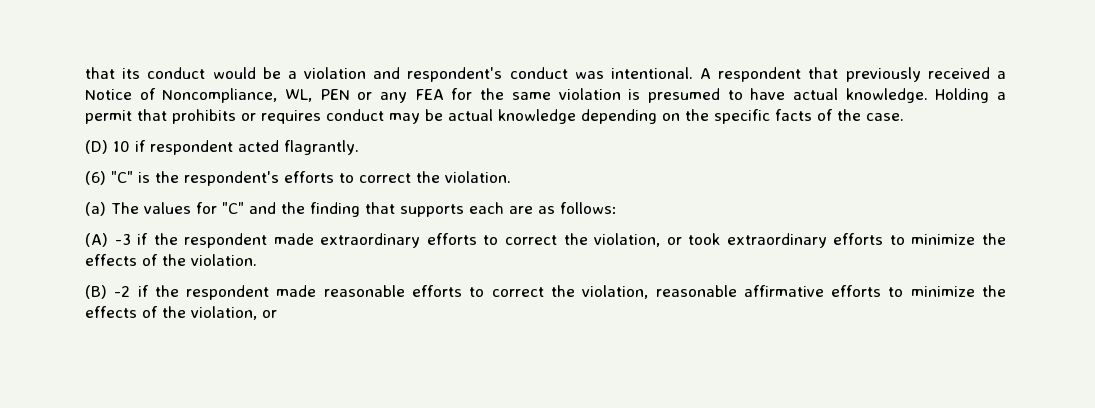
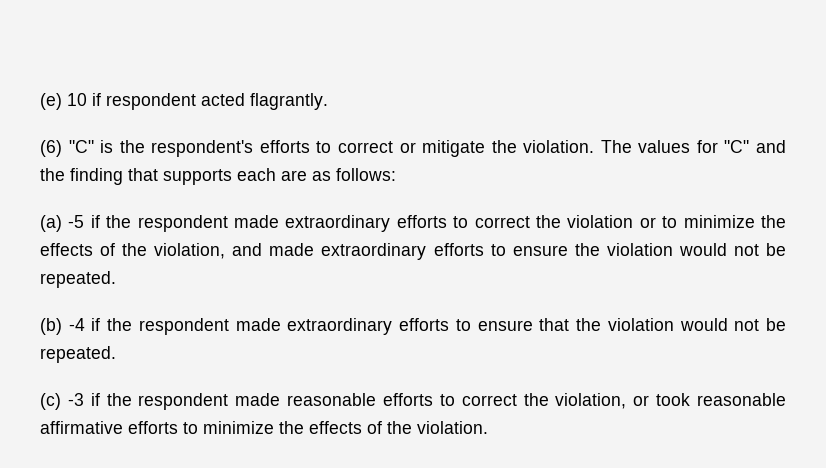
[85,67,1006,82] [85,88,1007,103] [85,109,904,124] [85,140,108,154] that its conduct would be a violation and respondent's conduct was intentional. A respondent that previously received a Notice of Noncompliance, WL, PEN or any FEA for the same violation is presumed to have actual knowledge. Holding a permit that prohibits or requires conduct may be actual knowledge depending on the specific facts of the case. // (D) -> [40,93,62,110] (e)
[416,171,511,183] [85,202,106,216] the violation. // (a) -> [399,140,595,157] or mitigate the violation.
[85,233,131,247] (A) -3 -> [40,215,85,232] (a) -5
[594,233,1006,248] [85,254,257,266] [85,285,131,299] violation, or took extraordinary efforts to minimize the effects of the violation. // (B) -2 -> [567,215,786,228] [40,243,786,260] [40,271,116,288] [40,318,787,335] [40,346,116,363] [40,393,84,410] violation or to minimize the effects of the violation, and made extraordinary efforts to ensure the violation would not be repeated. // (b) -4 if the respondent made extraordinary efforts to ensure that the violation would not be repeated. // (c) -3
(649, 292) none -> [633,393,691,406] or took
[191,306,277,320] violation, or -> [417,421,488,434] violation.

